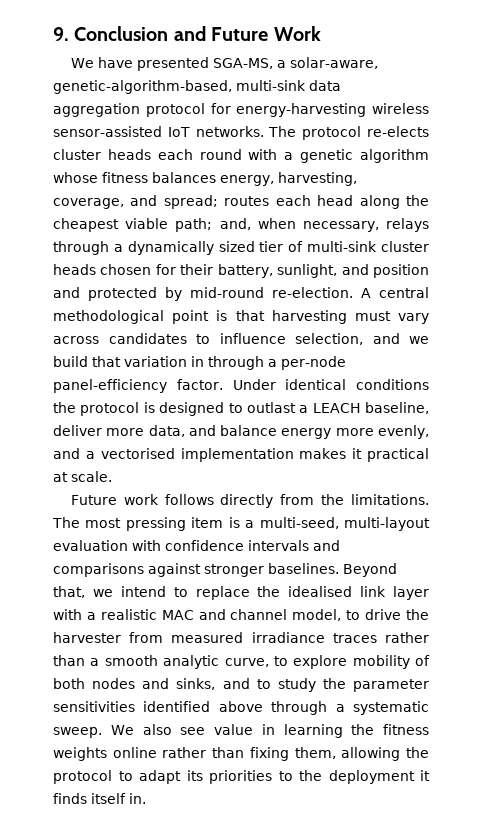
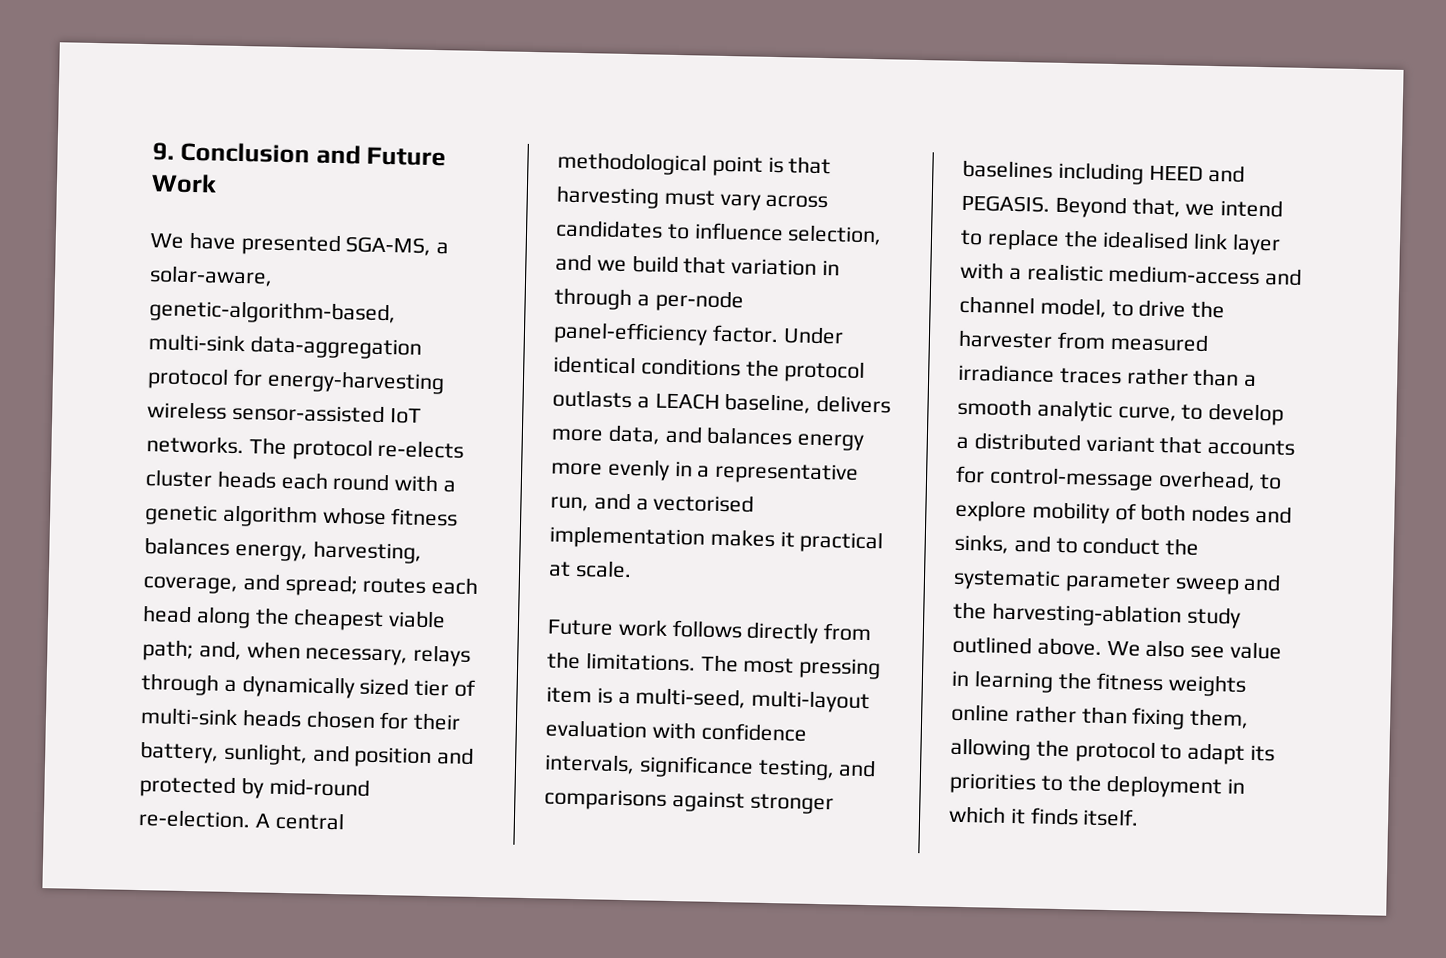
[309,80,341,91] [53,103,140,117] data aggregation -> [249,335,422,360] data-aggregation
[381,241,429,252] cluster -> (238, 717) none
[143,402,296,416] is designed to outlast -> [552,389,632,409] outlasts
[53,425,102,436] deliver -> [816,394,892,414] delivers
[220,425,278,436] balance -> [706,426,794,446] balances
[377,425,429,439] evenly, -> [606,458,860,485] [550,496,589,512] evenly in a representative run,
[248,540,309,551] intervals -> [544,753,835,781] intervals, significance testing,
[268,563,339,574] baselines. -> [962,159,1246,185] [961,194,1050,213] baselines including HEED and PEGASIS.
[161,610,194,620] MAC -> [1108,264,1261,286] medium-access
(288, 661) none -> [1208,402,1285,426] [956,432,1296,456] [955,465,1283,491] develop a distributed variant that accounts for control-message overhead, to
[277,678,429,692] [53,701,429,715] [53,727,102,738] study the parameter sensitivities identified above through a systematic sweep. -> [1082,536,1200,556] [953,568,1282,595] [953,601,1241,629] [952,635,1102,656] conduct the systematic parameter sweep and the harvesting-ablation study outlined above.
[420,770,430,781] [53,793,146,804] it finds itself in. -> [1227,778,1246,794] [948,805,1140,827] in which it finds itself.

